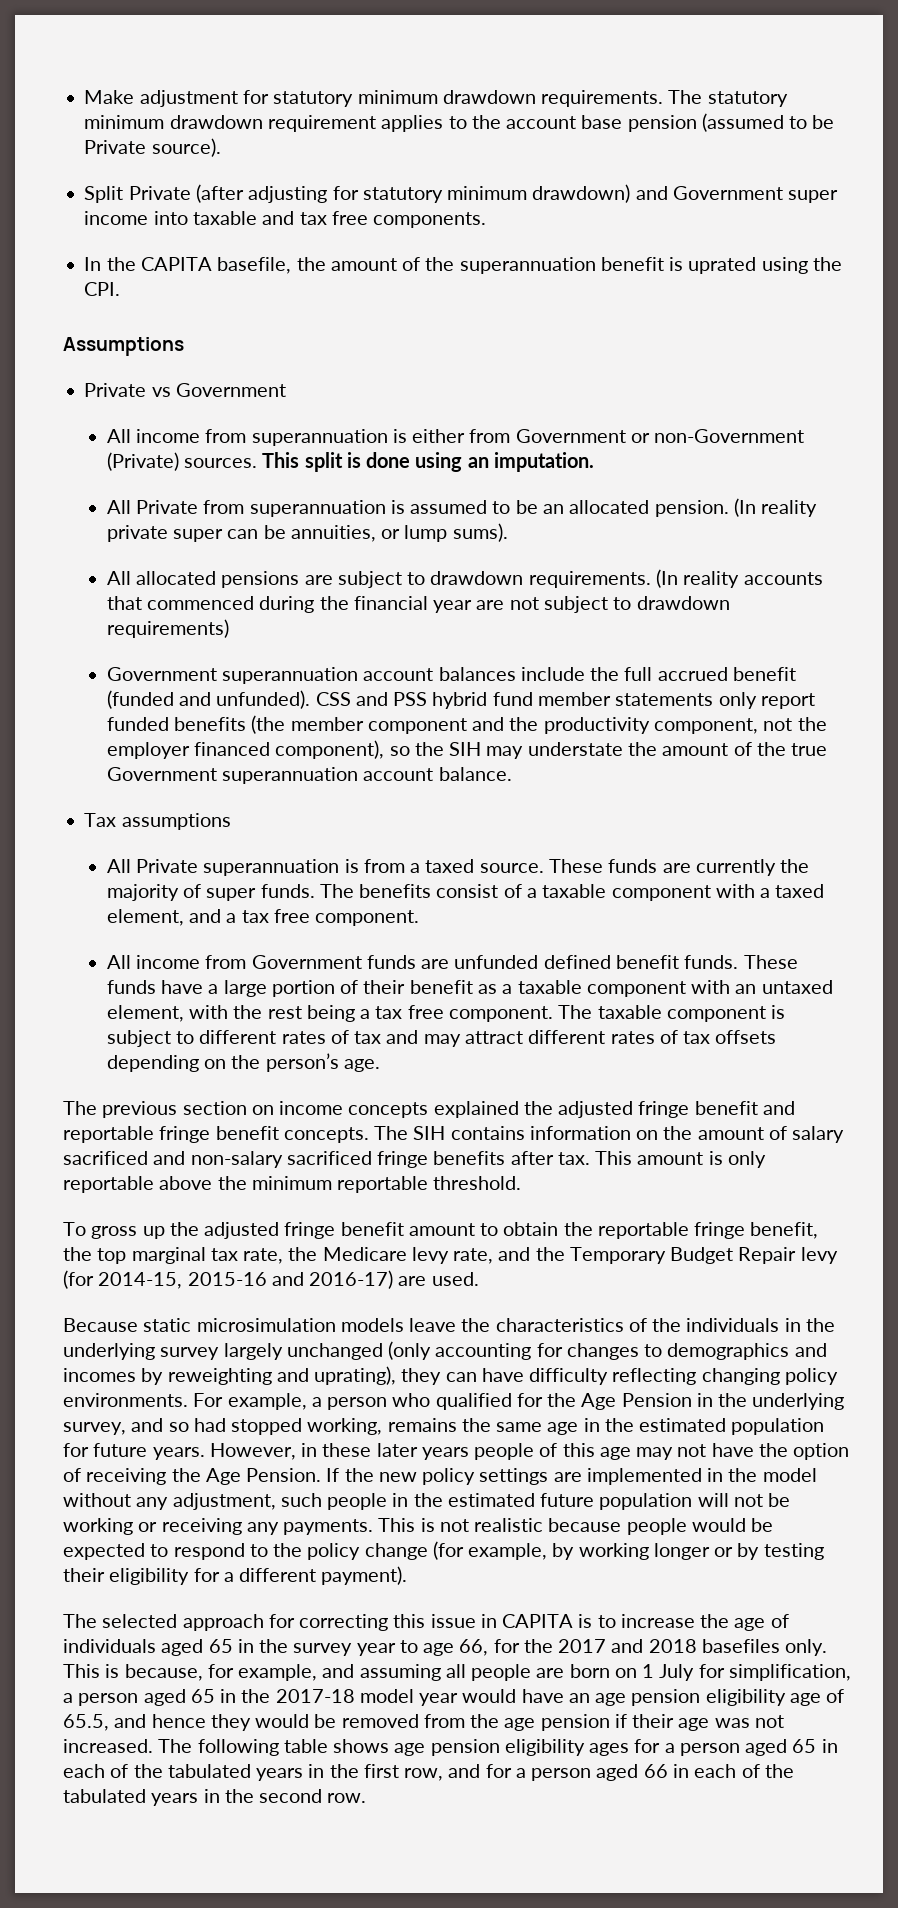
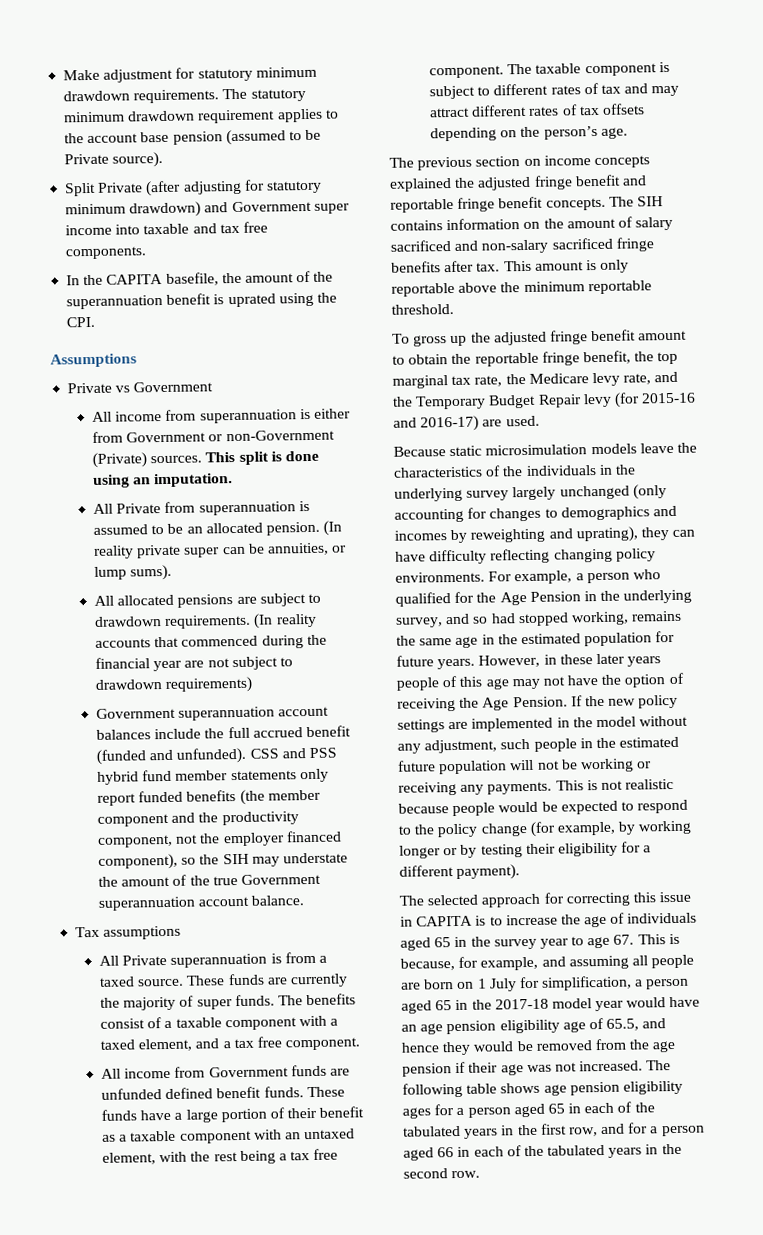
[98,1272,183,1289] 2014-15, -> (640, 400) none
[459,1639,828,1656] 66, for the 2017 and 2018 basefiles only. -> [613,934,635,945] 67.

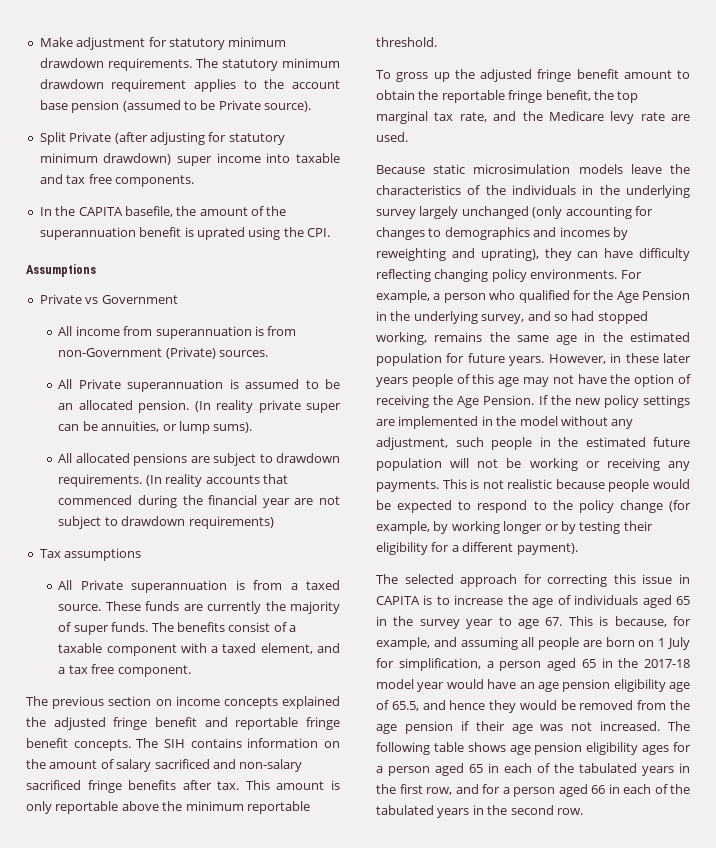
[204,200,312,213] and Government -> (172, 159) none
[313,408,351,419] [92,431,224,443] either from Government or -> [267,326,297,336] from
[205,450,319,465] [93,473,234,488] [93,501,196,514] This split is done using an imputation. // All Private from -> [58,379,121,389] // All Private
[96,706,330,721] [96,725,351,740] [96,747,337,765] [97,768,329,785] [97,789,321,806] [97,811,299,827] [97,830,342,848] [98,852,348,870] [98,873,321,887] [98,895,305,911] // Government superannuation account balances include the full accrued benefit (funded and unfunded). CSS and PSS hybrid fund member statements only report funded benefits (the member component and the productivity component, not the employer financed component), so the SIH may understate the amount of the true Government superannuation account balance. -> (274, 522) none
[101,1064,350,1079] [101,1086,345,1100] [101,1106,365,1123] [102,1128,356,1144] [102,1148,339,1165] [429,61,670,79] [429,82,680,100] [429,103,645,118] [430,125,628,142] // All income from Government funds are unfunded defined benefit funds. These funds have a large portion of their benefit as a taxable component with an untaxed element, with the rest being a tax free component. The taxable component is subject to different rates of tax and may attract different rates of tax offsets depending on the person’s age. -> (191, 671) none
(503, 381) none -> [493,111,517,121] and
[623,371,679,385] [392,392,697,410] [393,415,480,432] rate, and the Temporary Budget Repair levy (for 2015-16 and 2016-17) -> [640,112,665,121] rate

